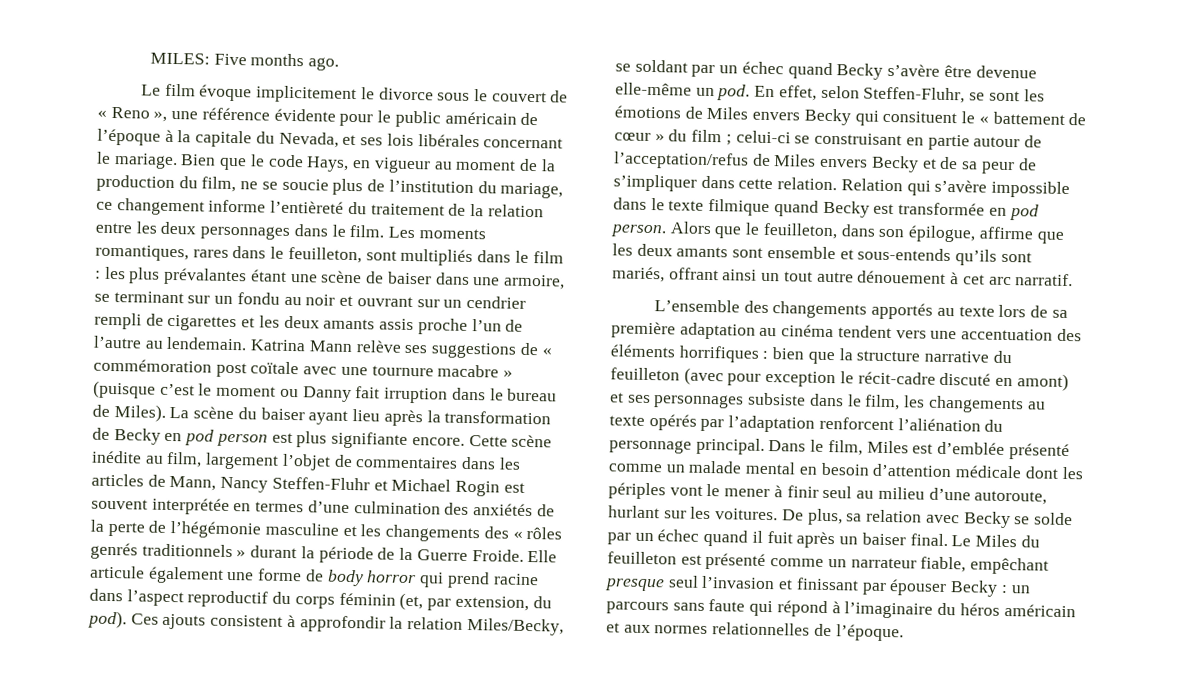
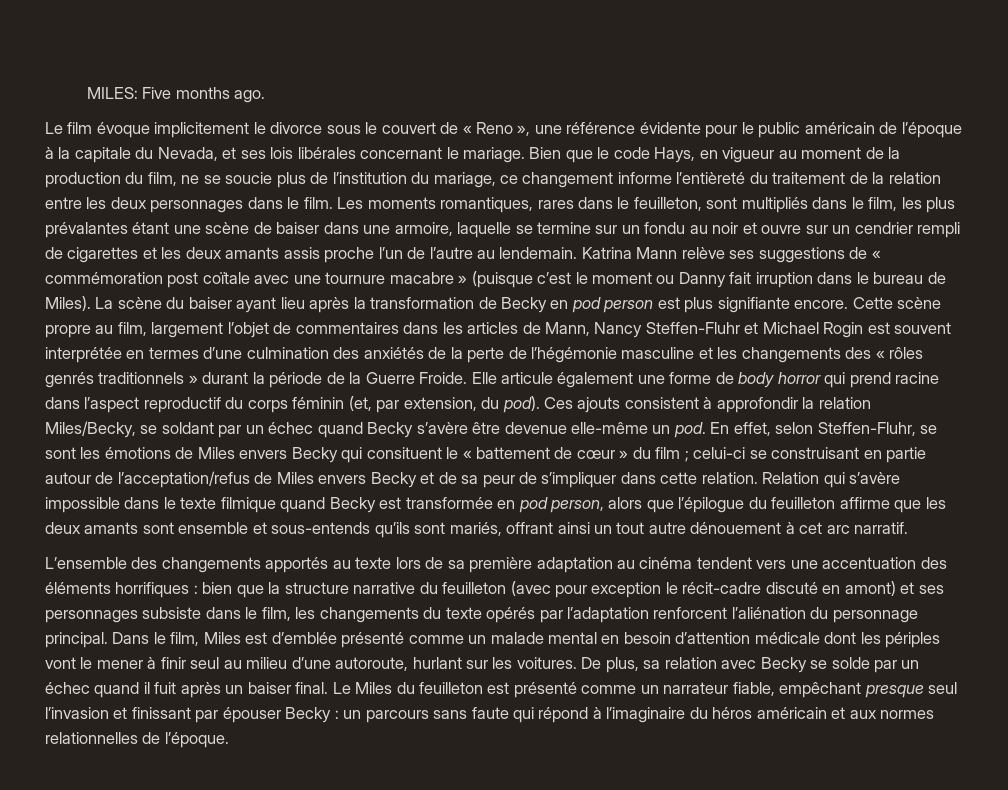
[532,251,564,264] [95,270,101,279] film : -> [868,197,898,211] film,
[94,291,184,304] se terminant -> [457,222,592,238] laquelle se termine
[356,296,413,308] ouvrant -> [761,225,802,234] ouvre
[91,450,142,464] inédite -> [45,325,91,338] propre
[610,221,977,243] person. Alors que le feuilleton, dans son épilogue, -> [550,497,836,513] person, alors que l’épilogue du feuilleton
[1026,401,1046,410] au -> [423,607,442,619] du

